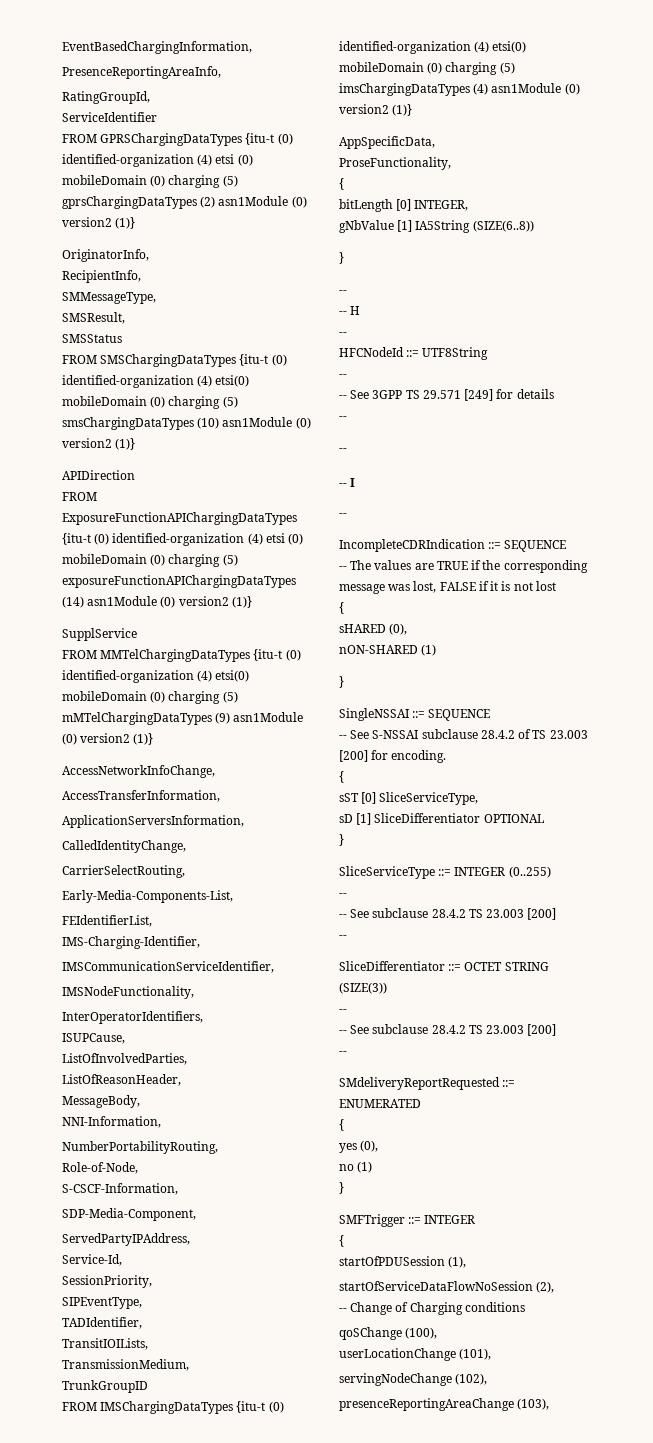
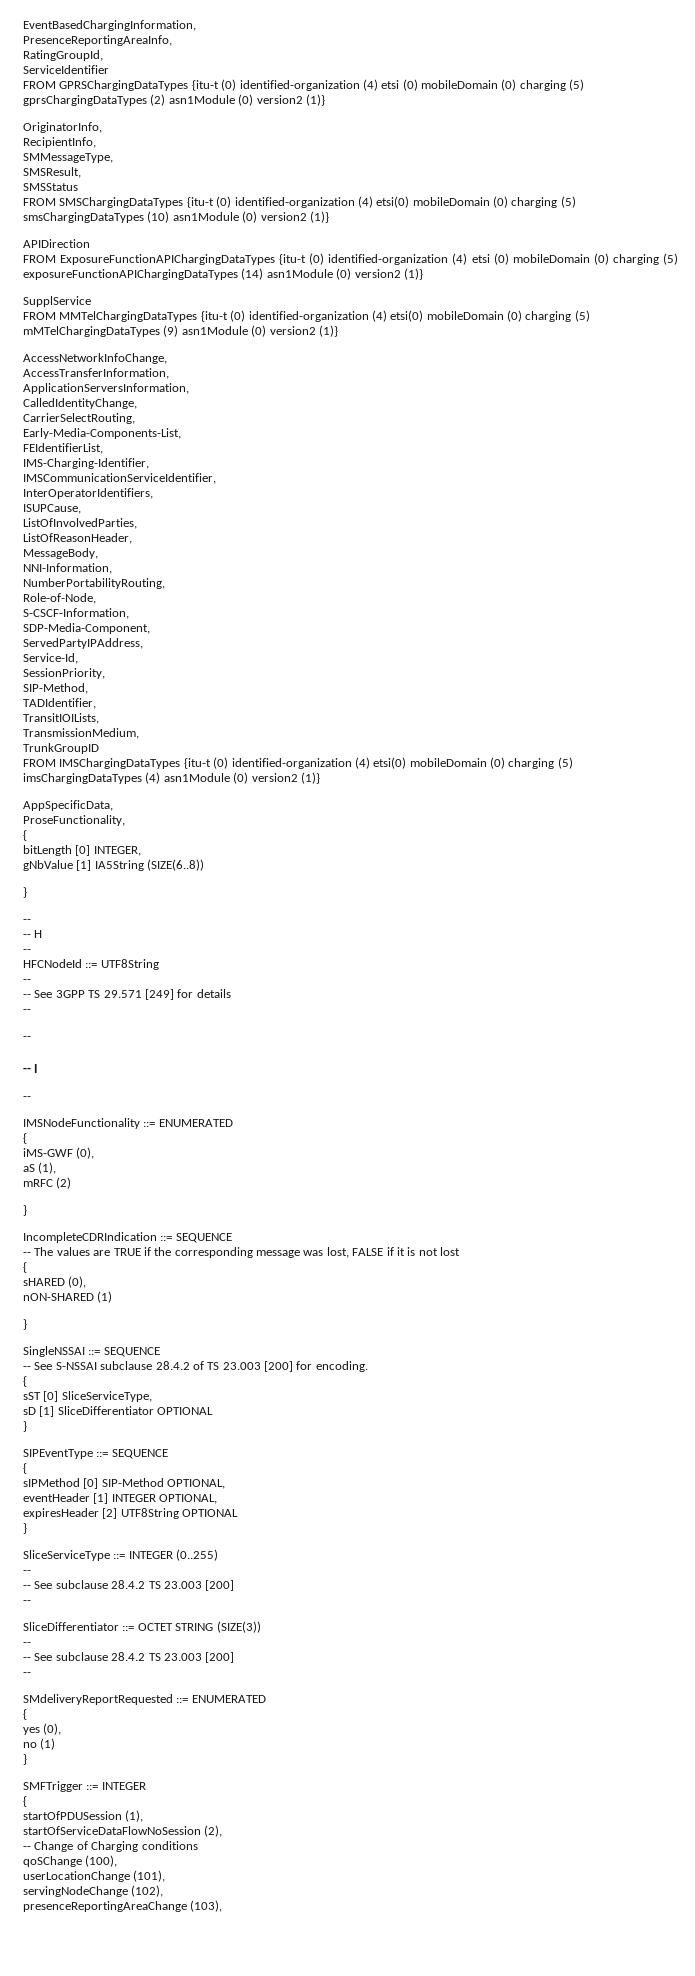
[62,986,194,999] // IMSNodeFunctionality, -> (216, 478) none
[62,1297,142,1309] SIPEventType, -> [23,683,88,694] SIP-Method,
(347, 515) none -> [23,1118,233,1129] [23,1133,27,1144] [23,1147,95,1159] [23,1162,57,1174] [23,1177,72,1189] [23,1205,27,1216] // IMSNodeFunctionality ::= ENUMERATED // { // iMS-GWF (0), // aS (1), // mRFC (2) // }
(344, 840) none -> [23,1449,168,1459] [23,1463,27,1474] [23,1478,226,1489] [23,1493,218,1504] [23,1508,239,1519] [23,1523,27,1534] // SIPEventType ::= SEQUENCE // { // sIPMethod [0] SIP-Method OPTIONAL, // eventHeader [1] INTEGER OPTIONAL, // expiresHeader [2] UTF8String OPTIONAL // }

